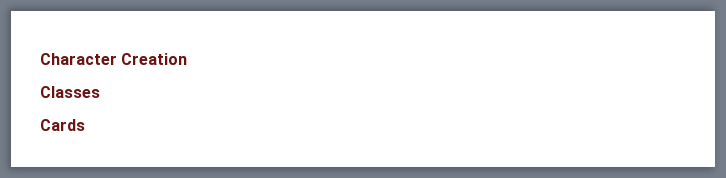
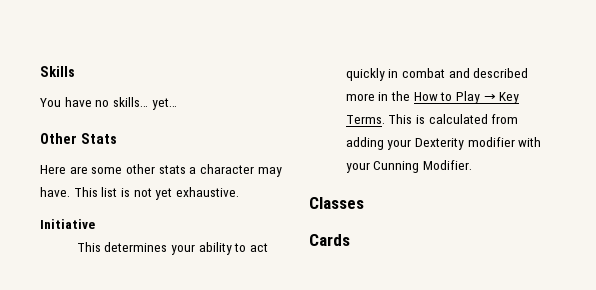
[40,53,188,65] Character Creation -> [40,66,75,77] [40,97,177,110] [40,133,117,144] [40,164,282,177] [40,187,239,200] [40,219,95,229] [76,242,269,255] [345,68,529,81] [345,91,520,104] [345,114,519,124] [345,137,542,150] [345,160,473,173] Skills // You have no skills… yet… // Other Stats // Here are some other stats a character may have. This list is not yet exhaustive. // Initiative // This determines your ability to act quickly in combat and described more in the How to Play → Key Terms. This is calculated from adding your Dexterity modifier with your Cunning Modifier.

